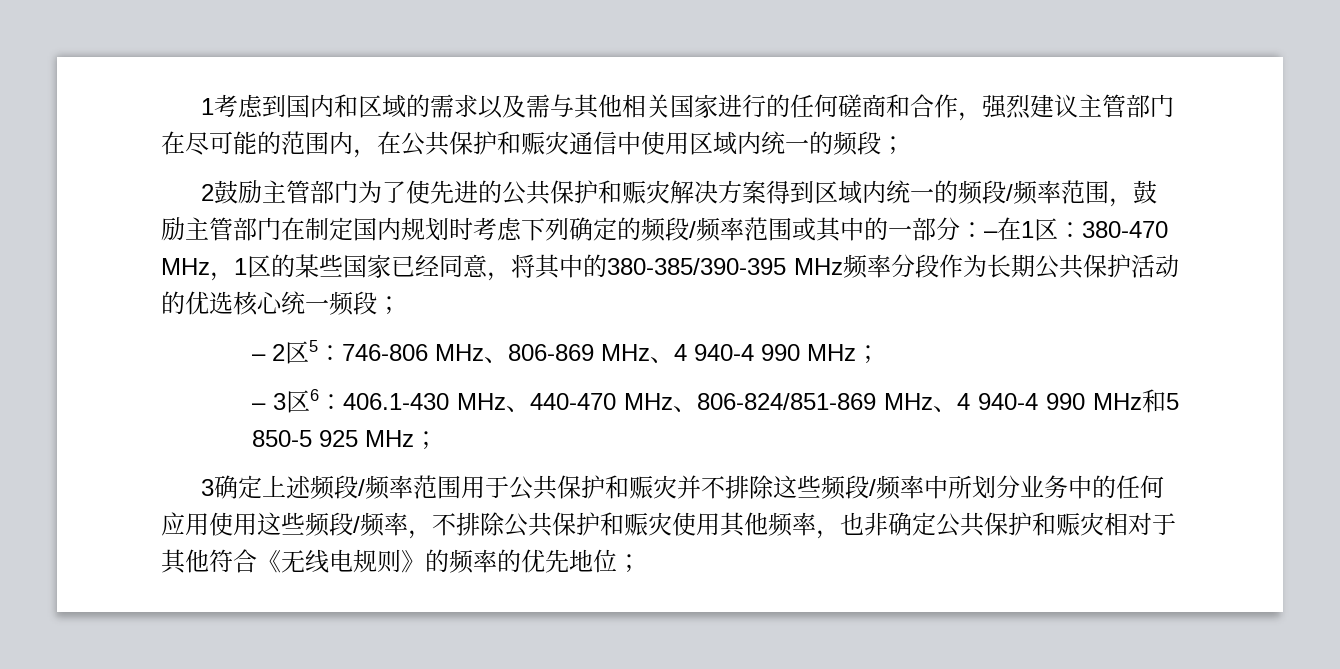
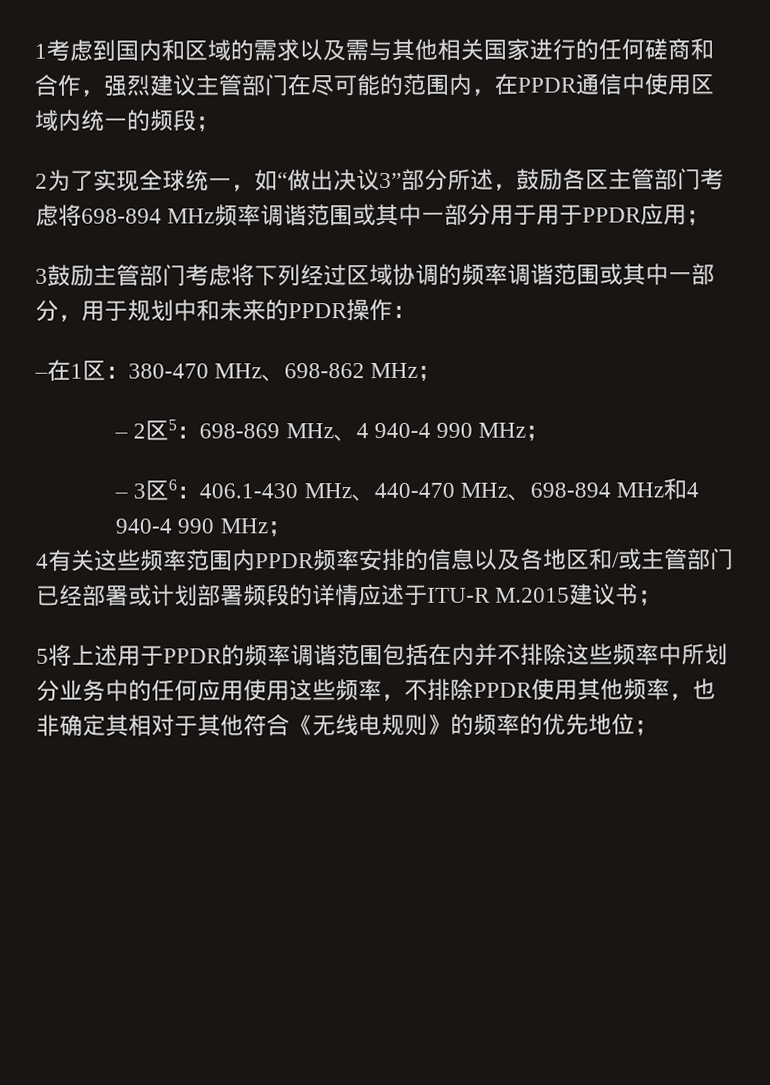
[401,131,569,156] 公共保护和赈灾 -> [517,77,577,93] PPDR
[213,180,1157,207] [161,217,984,242] 鼓励主管部门为了使先进的公共保护和赈灾解决方案得到区域内统一的频段/频率范围，鼓励主管部门在制定国内规划时考虑下列确定的频段/频率范围或其中的一部分： -> [47,168,724,192] [35,203,711,227] [35,263,715,287] [35,298,416,322] 为了实现全球统一，如“做出决议3”部分所述，鼓励各区主管部门考虑将698-894 MHz频率调谐范围或其中一部分用于用于PPDR应用； // 3鼓励主管部门考虑将下列经过区域协调的频率调谐范围或其中一部分，用于规划中和未来的PPDR操作： //
[210,254,1179,281] [161,291,377,316] ，1区的某些国家已经同意，将其中的380-385/390-395 MHz频率分段作为长期公共保护活动的优选核心统一频段 -> [261,362,419,382] 、698-862 MHz
[341,344,594,363] 746-806 MHz、806-869 -> [199,423,281,439] 698-869
[696,389,1179,413] [251,430,438,449] [200,475,677,500] 806-824/851-869 MHz、4 940-4 990 MHz和5 850-5 925 MHz； // 3确定上述频段/频率范围用于公共保护和赈灾 -> [529,478,700,501] [115,518,291,537] [36,548,734,572] [36,583,663,607] [36,643,475,667] 698-894 MHz和4 940-4 990 MHz； // 4有关这些频率范围内PPDR频率安排的信息以及各地区和/或主管部门已经部署或计划部署频段的详情应述于ITU-R M.2015建议书； // 5将上述用于PPDR的频率调谐范围包括在内
[844,475,901,500] 段/频 -> (636, 654) none
[329,512,385,537] 段/频 -> (359, 690) none
[504,512,672,537] 公共保护和赈灾 -> [473,682,533,698] PPDR
[936,512,1104,537] 公共保护和赈灾 -> [105,714,129,737] 其

